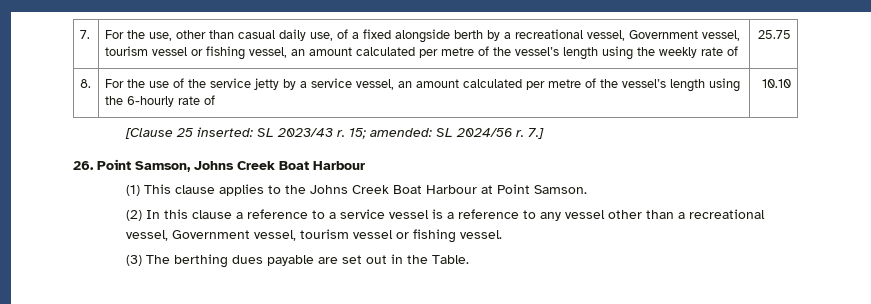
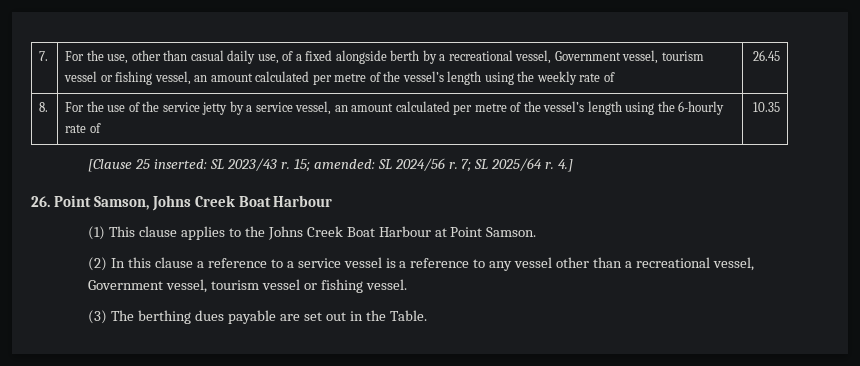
[758,30,792,39] 25.75 -> [752,50,780,61] 26.45
[762,79,792,88] 10.10 -> [752,102,780,112] 10.35
[528,128,545,139] 7.] -> [461,158,574,172] 7; SL 2025/64 r. 4.]

